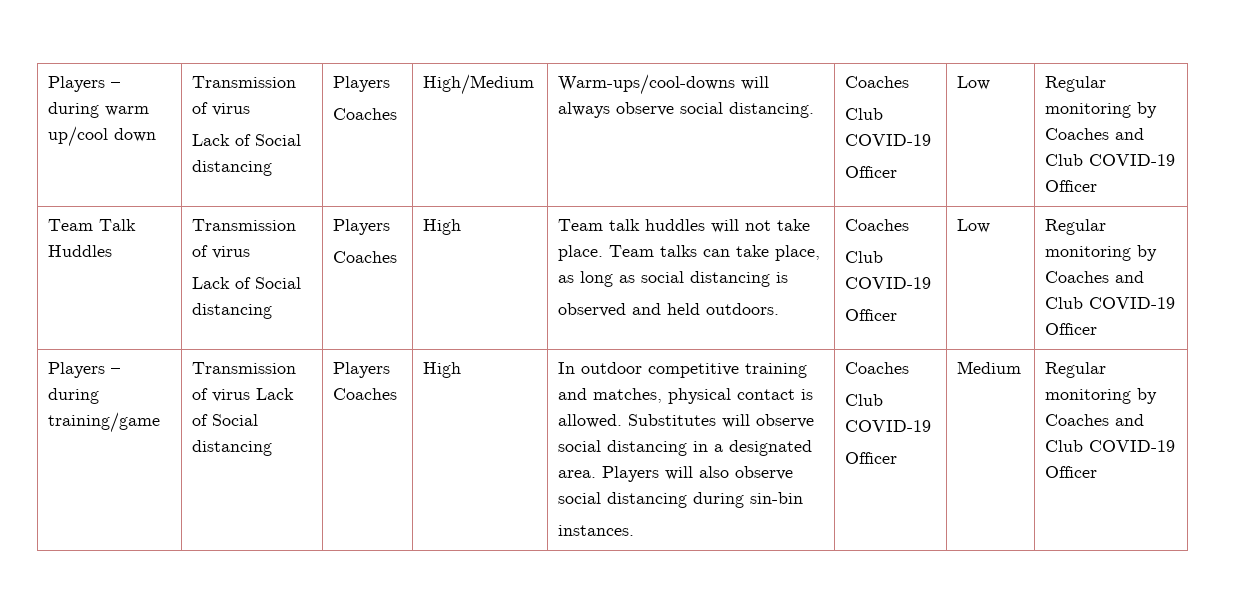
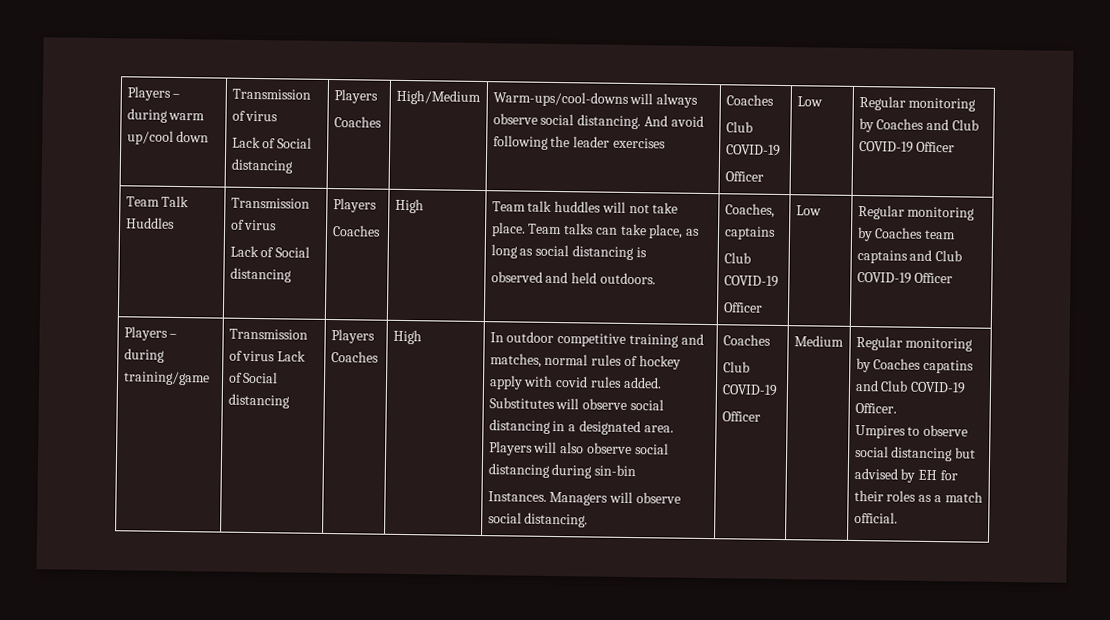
(815, 110) none -> [643,115,704,127] [492,135,666,150] And avoid following the leader exercises
[845,219,910,231] [845,251,884,263] [845,277,932,289] [845,309,898,321] [957,219,991,233] [1045,219,1107,235] [1045,245,1158,261] [1045,271,1110,283] Coaches // Club COVID-19 // Officer | Low | Regular monitoring by Coaches -> [724,203,775,218] [723,226,776,240] [723,252,751,264] [723,275,779,287] [722,302,763,313] [795,205,822,216] [857,205,976,221] [856,227,957,242] [856,249,908,264] Coaches, captains // Club COVID-19 // Officer | Low | Regular monitoring by Coaches team captains
[668,388,814,404] [558,414,623,428] physical contact is allowed. -> [544,353,681,370] [488,375,662,390] normal rules of hockey apply with covid rules added.
[558,525,635,536] instances. -> [487,491,681,506] [487,512,589,528] Instances. Managers will observe social distancing.
[1115,414,1145,426] [1045,440,1176,452] [1045,466,1098,478] and Club COVID-19 Officer -> [923,359,975,374] [854,379,967,394] [854,402,897,414] [854,424,969,439] [854,445,977,462] [853,467,958,483] [853,489,983,503] [853,511,898,524] capatins and Club COVID-19 Officer. // Umpires to observe social distancing but advised by EH for their roles as a match official.

